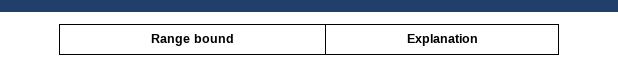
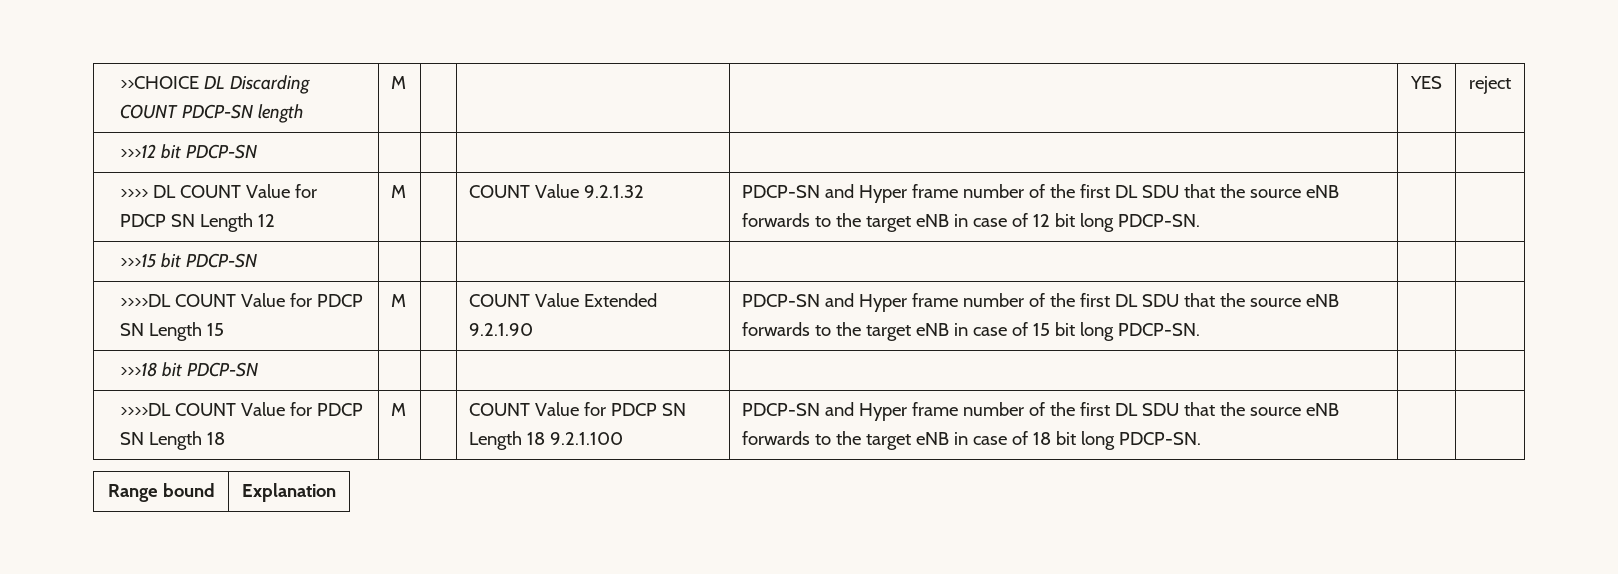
(151, 40) none -> [119,75,310,94] [119,104,303,123] [390,76,406,89] [1410,76,1442,89] [1469,76,1511,94] [119,144,257,159] [119,184,317,198] [119,213,275,232] [390,185,406,198] [468,184,644,198] [741,184,1339,203] [741,213,1200,232] [119,253,257,268] [119,293,363,307] [119,322,224,341] [390,294,406,307] [468,293,657,307] [468,323,533,336] [741,293,1339,312] [741,322,1200,341] [119,362,258,377] [119,402,363,416] [119,431,225,450] [390,403,406,416] [468,402,686,416] [468,431,623,450] [741,402,1339,421] [741,431,1201,450] >>CHOICE DL Discarding COUNT PDCP-SN length | M | | | | YES | reject // >>>12 bit PDCP-SN | | | | | | // >>>> DL COUNT Value for PDCP SN Length 12 | M | | COUNT Value 9.2.1.32 | PDCP-SN and Hyper frame number of the first DL SDU that the source eNB forwards to the target eNB in case of 12 bit long PDCP-SN. | | // >>>15 bit PDCP-SN | | | | | | // >>>>DL COUNT Value for PDCP SN Length 15 | M | | COUNT Value Extended 9.2.1.90 | PDCP-SN and Hyper frame number of the first DL SDU that the source eNB forwards to the target eNB in case of 15 bit long PDCP-SN. | | // >>>18 bit PDCP-SN | | | | | | // >>>>DL COUNT Value for PDCP SN Length 18 | M | | COUNT Value for PDCP SN Length 18 9.2.1.100 | PDCP-SN and Hyper frame number of the first DL SDU that the source eNB forwards to the target eNB in case of 18 bit long PDCP-SN. | | //

